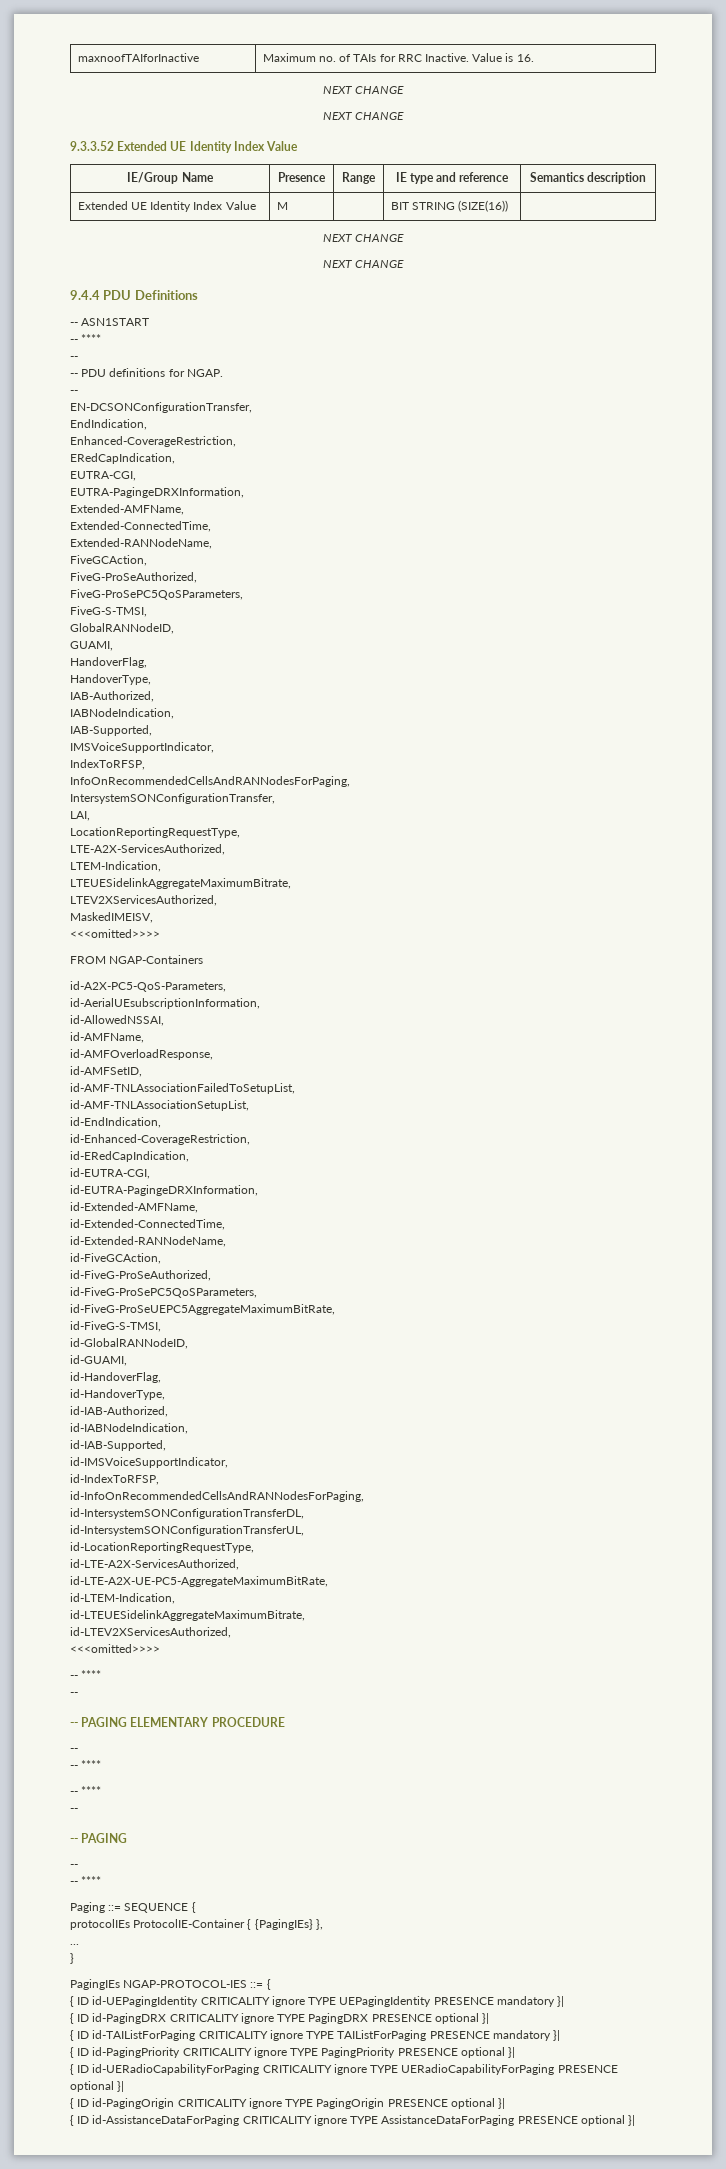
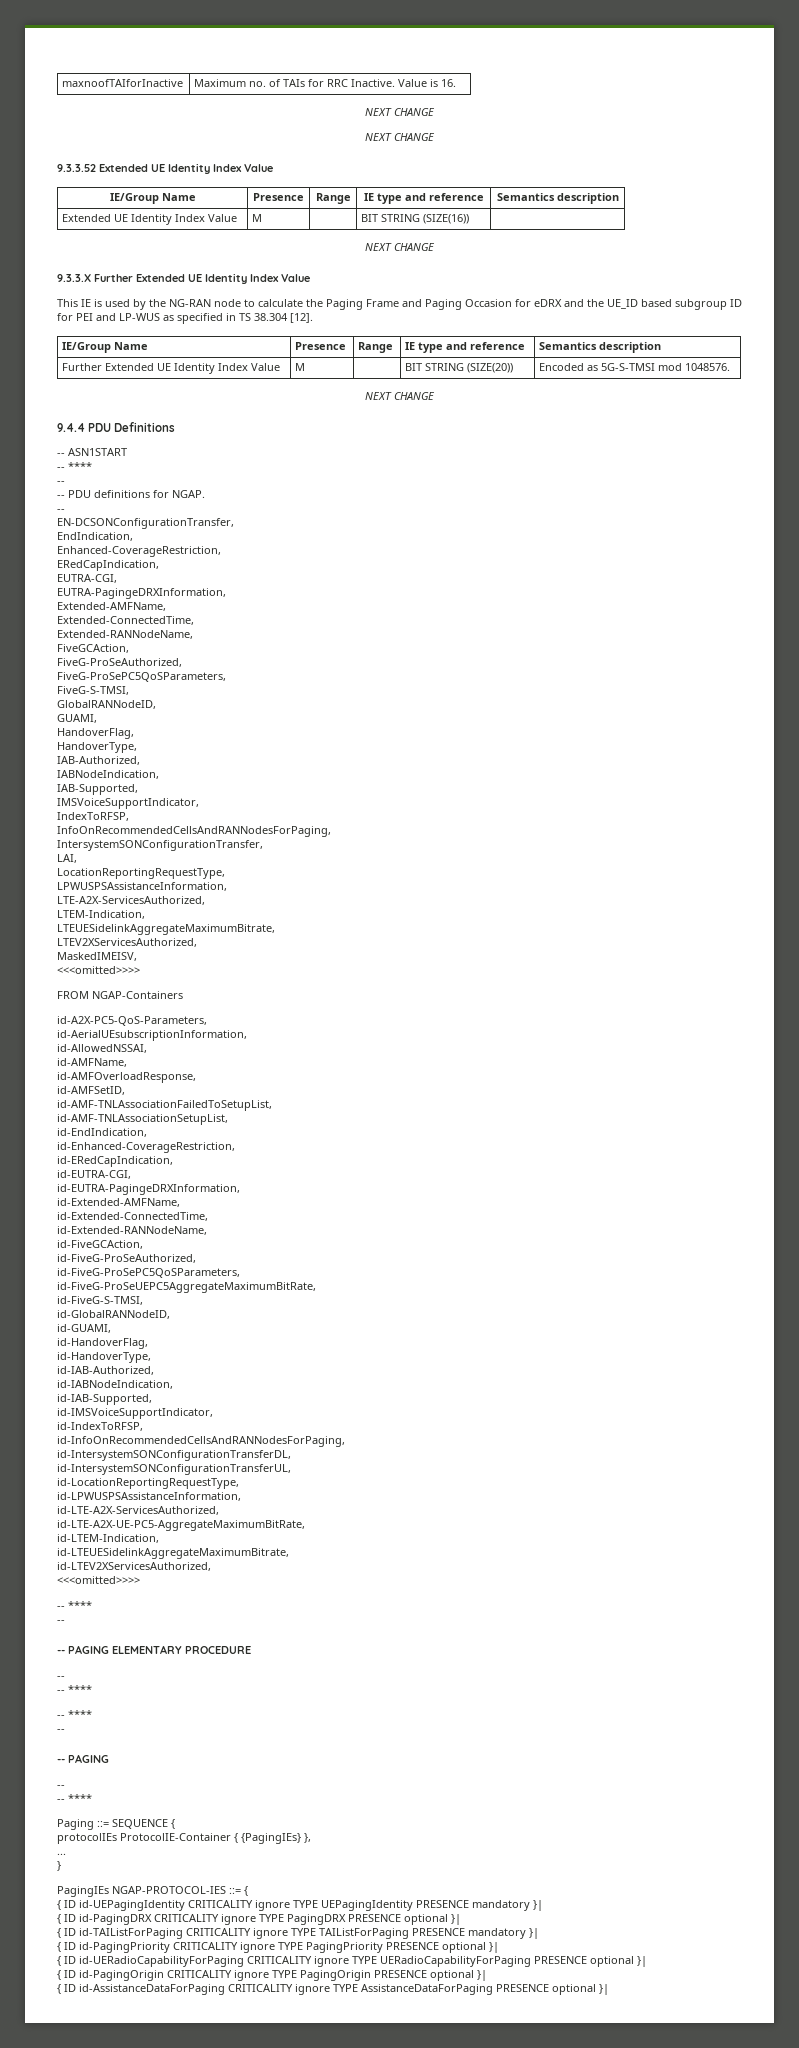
(405, 238) none -> [57,273,310,284] [57,299,742,310] [57,313,313,324] [62,342,149,353] [295,342,347,350] [358,342,394,353] [405,342,526,353] [539,342,662,353] [62,363,281,374] [295,363,306,371] [405,363,514,373] [539,363,731,371] // 9.3.3.X Further Extended UE Identity Index Value // This IE is used by the NG-RAN node to calculate the Paging Frame and Paging Occasion for eDRX and the UE_ID based subgroup ID for PEI and LP-WUS as specified in TS 38.304 [12]. // IE/Group Name | Presence | Range | IE type and reference | Semantics description // Further Extended UE Identity Index Value | M | | BIT STRING (SIZE(20)) | Encoded as 5G-S-TMSI mod 1048576.
(240, 832) none -> [57,882,227,891] // LPWUSPSAssistanceInformation,
(254, 1547) none -> [57,1492,241,1501] // id-LPWUSPSAssistanceInformation,

